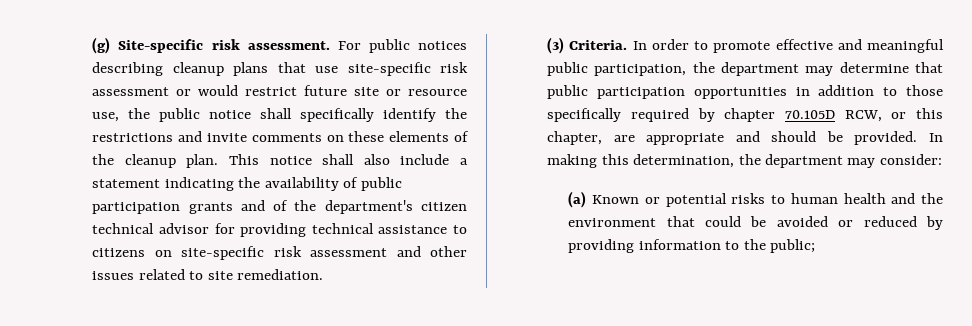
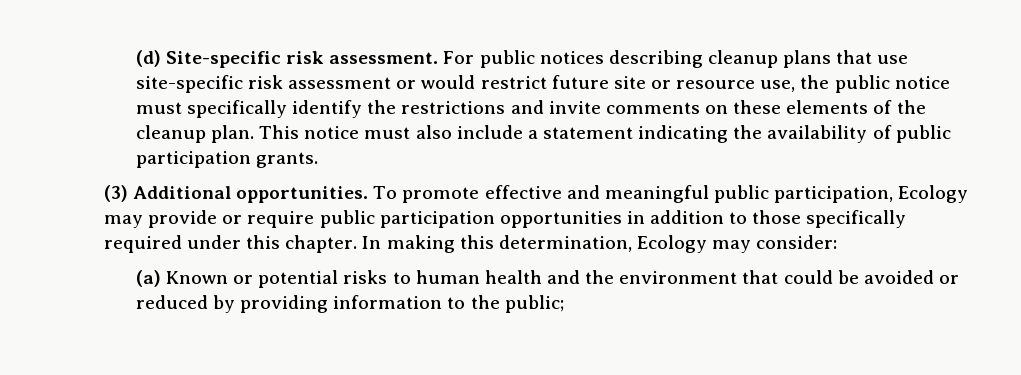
[92,37,111,54] (g) -> [135,50,161,67] (d)
[260,108,293,119] shall -> [135,102,182,114] must
[322,154,355,165] shall -> [364,127,411,139] must
[188,200,468,214] [92,223,467,237] [92,246,467,260] [92,269,324,280] [547,37,709,54] grants and of the department's citizen technical advisor for providing technical assistance to citizens on site-specific risk assessment and other issues related to site remediation. // (3) Criteria. In order to -> [256,152,319,168] [103,185,398,203] grants. // (3) Additional opportunities. To
[692,62,943,76] the department may determine that -> [898,185,969,203] [103,210,315,228] Ecology may provide or require
[697,108,944,122] [547,131,918,145] by chapter 70.105D RCW, or this chapter, are appropriate and should be provided. -> [187,235,358,253] under this chapter.
[738,154,843,168] the department -> [637,235,708,253] Ecology

